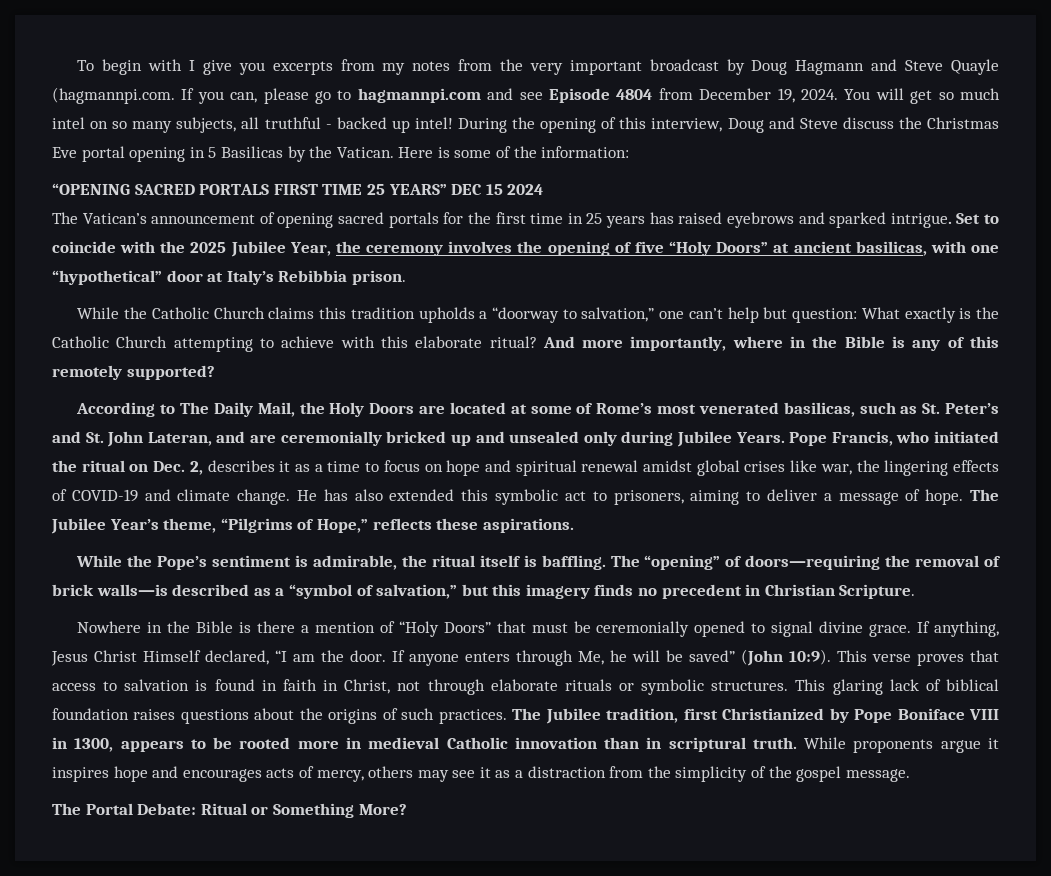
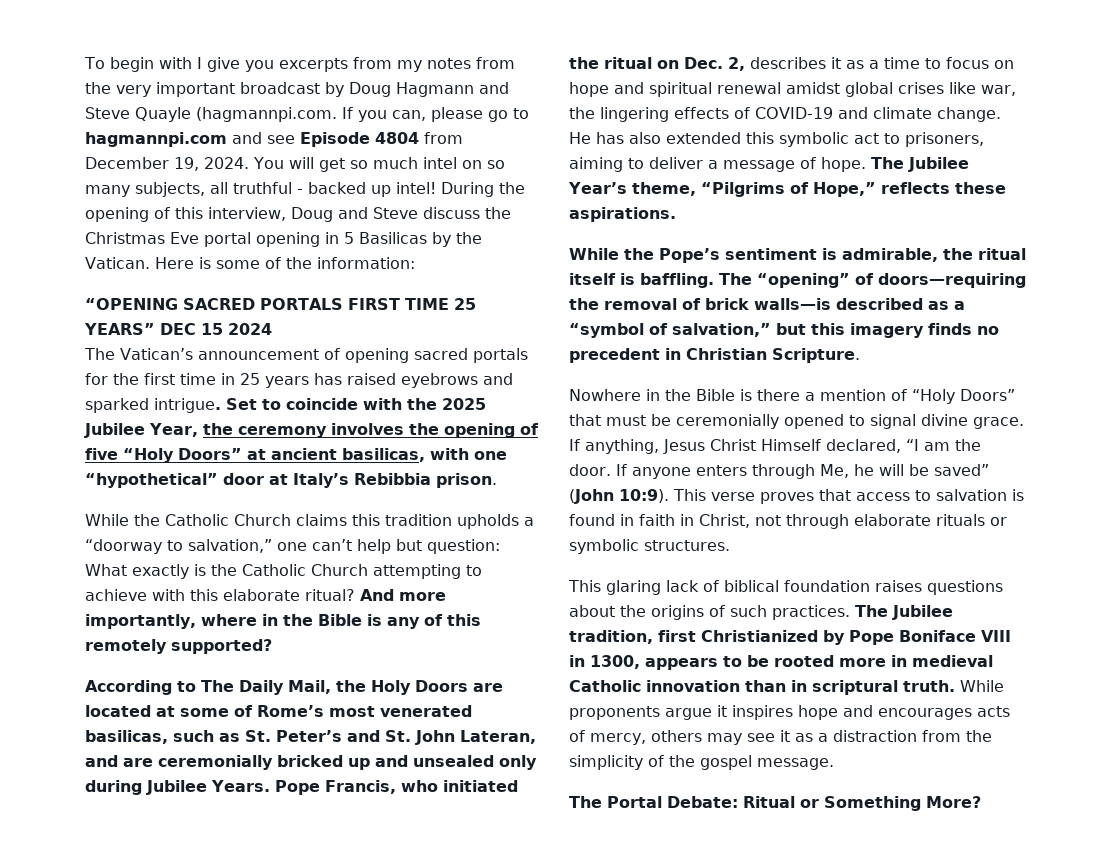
(789, 686) none -> (730, 545) //

